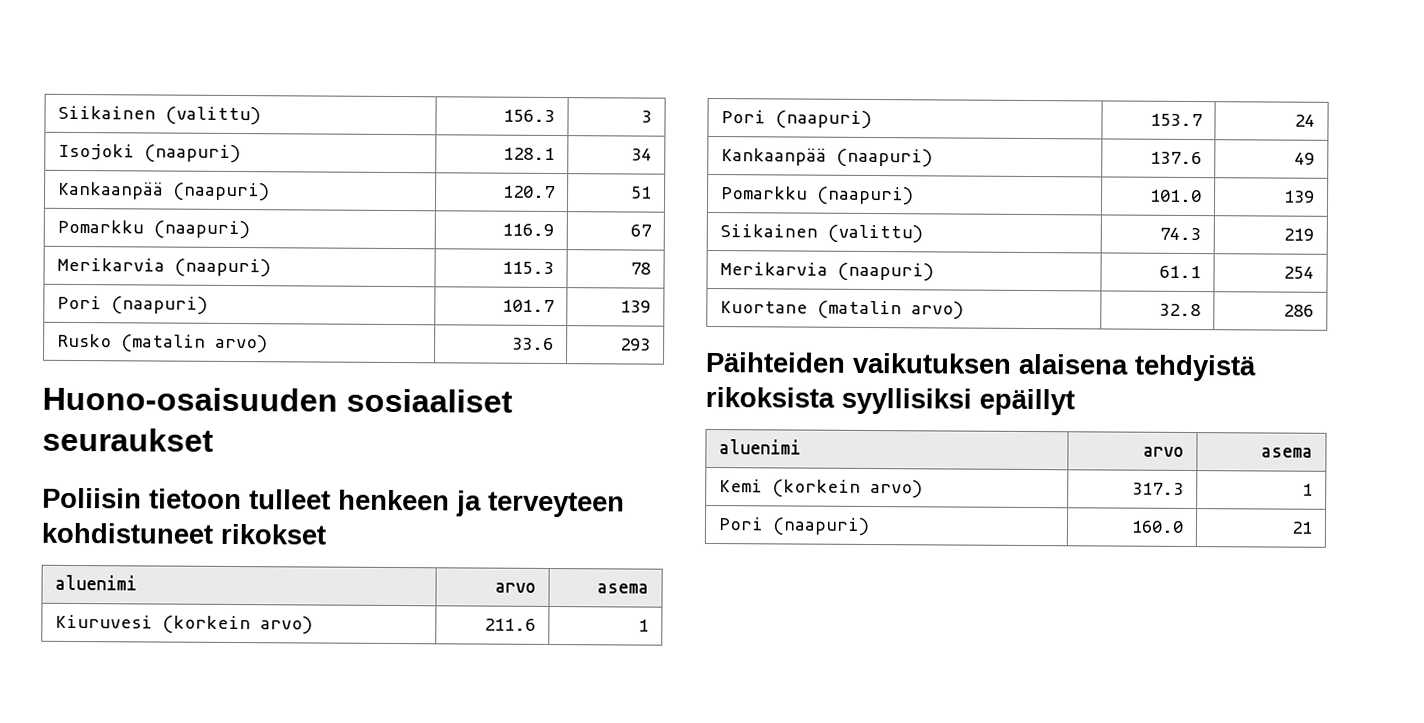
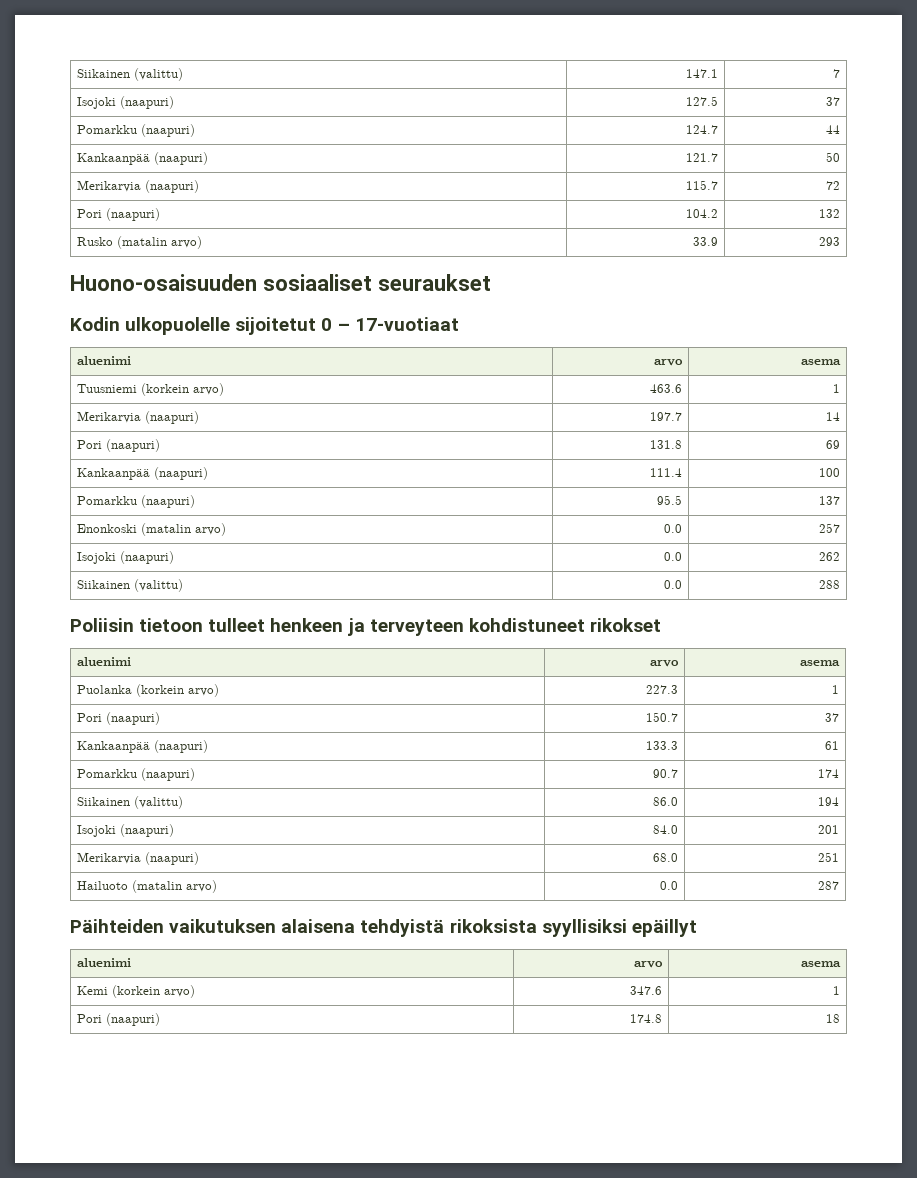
[57,105,261,126] [503,109,556,123] [641,110,653,123] [57,143,241,164] [503,147,556,161] [631,148,653,161] [57,181,270,202] [503,185,556,199] [631,186,653,199] [56,219,250,240] [502,223,555,237] [630,224,652,237] [56,257,271,278] [502,261,555,275] [630,262,652,275] [56,295,208,315] [502,299,555,313] [620,300,652,313] Siikainen (valittu) | 156.3 | 3 // Isojoki (naapuri) | 128.1 | 34 // Kankaanpää (naapuri) | 120.7 | 51 // Pomarkku (naapuri) | 116.9 | 67 // Merikarvia (naapuri) | 115.3 | 78 // Pori (naapuri) | 101.7 | 139 -> [76,68,183,81] [686,69,719,78] [833,69,841,78] [76,96,174,109] [686,96,719,106] [826,97,841,106] [76,124,195,137] [686,125,719,134] [826,125,841,134] [76,152,208,165] [686,153,719,162] [826,152,841,162] [76,180,199,193] [686,180,719,190] [826,181,841,190] [76,208,160,221] [686,209,719,218] [819,209,841,218] Siikainen (valittu) | 147.1 | 7 // Isojoki (naapuri) | 127.5 | 37 // Pomarkku (naapuri) | 124.7 | 44 // Kankaanpää (naapuri) | 121.7 | 50 // Merikarvia (naapuri) | 115.7 | 72 // Pori (naapuri) | 104.2 | 132
[512,337,555,351] 33.6 -> [693,237,719,246] 33.9
(214, 439) none -> [70,317,459,335] [76,356,131,365] [654,359,684,366] [801,359,842,365] [76,383,224,396] [650,384,683,393] [833,384,841,393] [76,411,199,424] [650,412,683,421] [826,412,841,421] [76,439,160,452] [650,440,683,449] [826,440,841,449] [76,467,208,480] [650,468,683,477] [819,468,841,477] [76,495,195,508] [657,495,683,505] [819,496,841,505] [76,523,226,536] [664,524,683,533] [819,523,841,533] [76,551,174,564] [664,552,683,561] [819,552,841,561] [76,579,183,592] [664,580,683,589] [819,580,841,589] // Kodin ulkopuolelle sijoitetut 0 – 17-vuotiaat // aluenimi | arvo | asema // Tuusniemi (korkein arvo) | 463.6 | 1 // Merikarvia (naapuri) | 197.7 | 14 // Pori (naapuri) | 131.8 | 69 // Kankaanpää (naapuri) | 111.4 | 100 // Pomarkku (naapuri) | 95.5 | 137 // Enonkoski (matalin arvo) | 0.0 | 257 // Isojoki (naapuri) | 0.0 | 262 // Siikainen (valittu) | 0.0 | 288
[54,614,313,635] [484,618,537,631] [638,619,650,632] [720,110,872,129] [1150,113,1203,127] [1294,114,1316,127] [720,148,933,168] [1150,151,1203,165] [1294,152,1316,165] [720,186,914,206] [1150,189,1203,203] [1284,190,1316,203] [719,224,923,244] [1159,227,1202,241] [1283,228,1315,241] [719,262,934,282] [1159,265,1202,279] [1283,266,1315,279] [719,300,964,320] [1159,303,1202,317] [1283,304,1315,317] Kiuruvesi (korkein arvo) | 211.6 | 1 // Pori (naapuri) | 153.7 | 24 // Kankaanpää (naapuri) | 137.6 | 49 // Pomarkku (naapuri) | 101.0 | 139 // Siikainen (valittu) | 74.3 | 219 // Merikarvia (naapuri) | 61.1 | 254 // Kuortane (matalin arvo) | 32.8 | 286 -> [76,684,219,697] [646,685,679,694] [832,685,840,694] [76,712,160,725] [646,712,679,722] [825,713,840,722] [76,740,208,753] [646,741,679,750] [825,741,840,750] [76,768,195,781] [653,769,679,778] [818,769,840,778] [76,796,183,809] [653,797,679,806] [818,797,840,806] [76,824,174,837] [653,825,679,834] [818,825,840,834] [76,852,199,865] [653,853,679,862] [818,852,840,862] [76,880,217,893] [660,881,679,890] [818,881,840,890] Puolanka (korkein arvo) | 227.3 | 1 // Pori (naapuri) | 150.7 | 37 // Kankaanpää (naapuri) | 133.3 | 61 // Pomarkku (naapuri) | 90.7 | 174 // Siikainen (valittu) | 86.0 | 194 // Isojoki (naapuri) | 84.0 | 201 // Merikarvia (naapuri) | 68.0 | 251 // Hailuoto (matalin arvo) | 0.0 | 287
[1132,482,1185,495] [1302,483,1314,496] [717,517,870,536] [1131,520,1185,533] [1291,521,1314,534] 317.3 | 1 // Pori (naapuri) | 160.0 | 21 -> [630,986,663,995] [833,986,841,995] [76,1013,160,1026] [630,1014,663,1023] [826,1014,841,1023] 347.6 | 1 // Pori (naapuri) | 174.8 | 18

